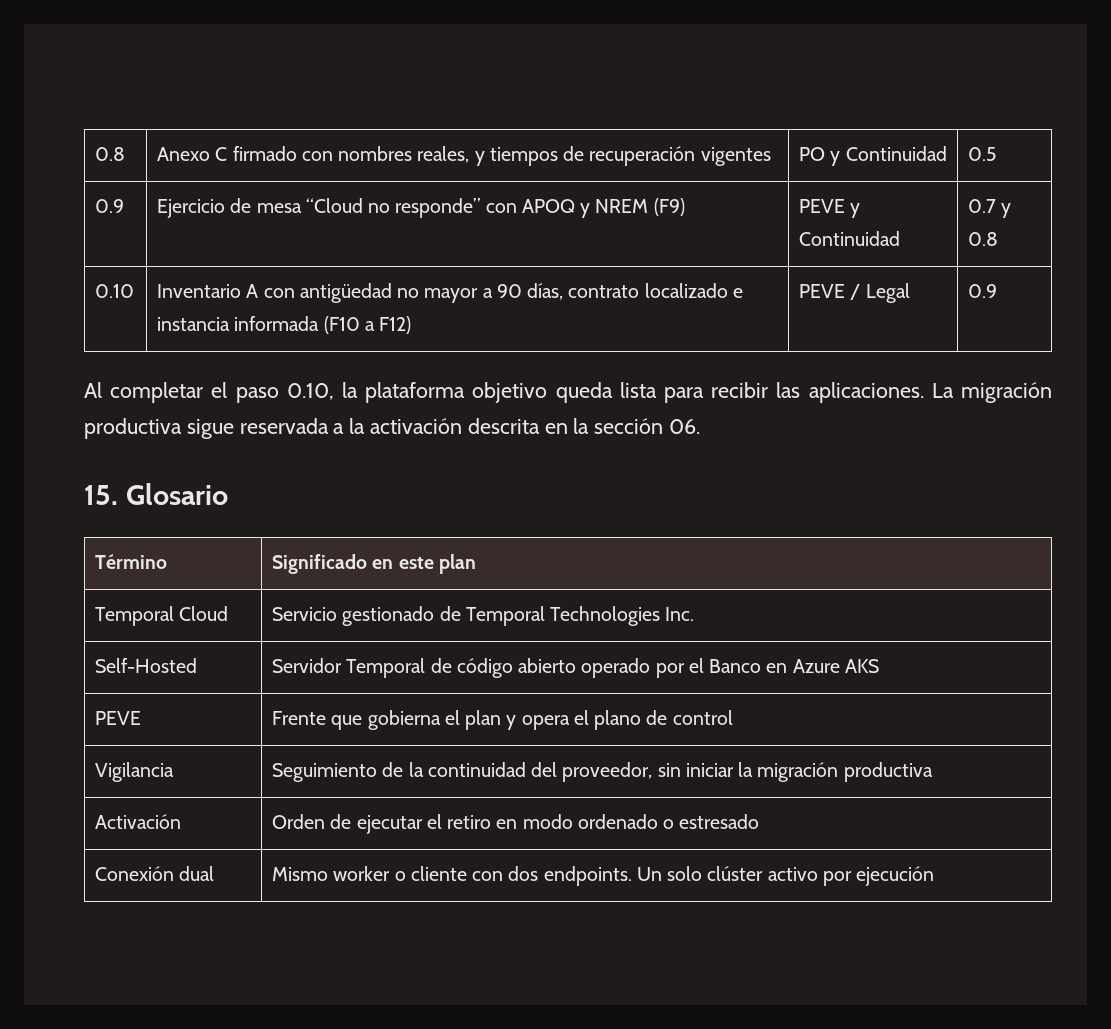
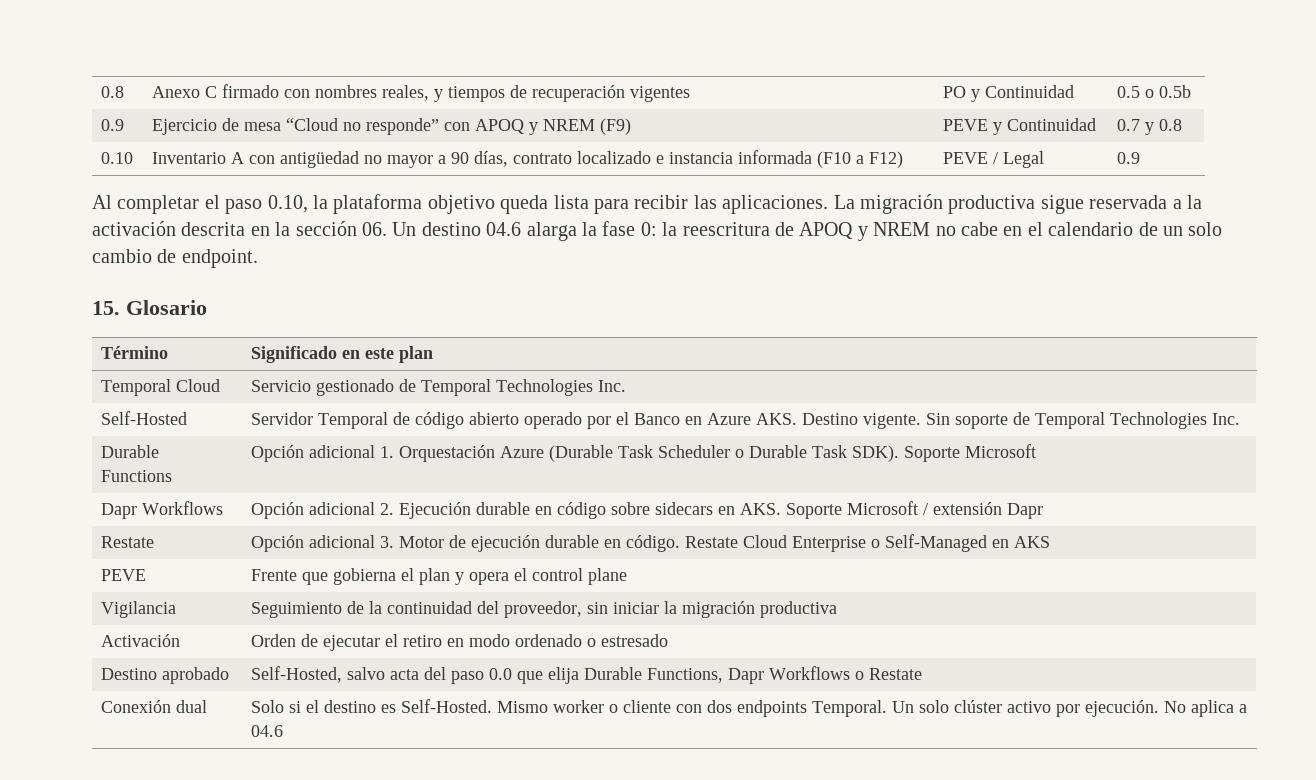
(998, 154) none -> [1145,85,1192,98] o 0.5b
(701, 426) none -> [392,221,1223,241] [92,249,258,268] Un destino 04.6 alarga la fase 0: la reescritura de APOQ y NREM no cabe en el calendario de un solo cambio de endpoint.
(840, 666) none -> [756,412,1241,429] [101,445,160,458] [101,470,173,482] [251,444,1037,462] [101,501,224,519] [251,501,1044,519] [101,536,155,548] [251,534,1010,552] AKS. Destino vigente. Sin soporte de Temporal Technologies Inc. // Durable Functions | Opción adicional 1. Orquestación Azure (Durable Task Scheduler o Durable Task SDK). Soporte Microsoft // Dapr Workflows | Opción adicional 2. Ejecución durable en código sobre sidecars en AKS. Soporte Microsoft / extensión Dapr // Restate | Opción adicional 3. Motor de ejecución durable en código. Restate Cloud Enterprise o Self-Managed en
[594,710,668,730] plano de -> (528, 574) none
(733, 717) none -> [588,568,628,585] plane
[95,866,215,881] Conexión dual | -> [101,667,230,684] [251,666,923,684] [101,700,208,713] [251,699,493,713] Destino aprobado | Self-Hosted, salvo acta del paso 0.0 que elija Durable Functions, Dapr Workflows o Restate // Conexión dual | Solo si el destino es Self-Hosted.
[543,866,632,886] endpoints. -> [737,700,888,717] endpoints Temporal.
[856,866,935,886] ejecución -> [1085,700,1248,717] [251,725,284,737] ejecución. No aplica a 04.6

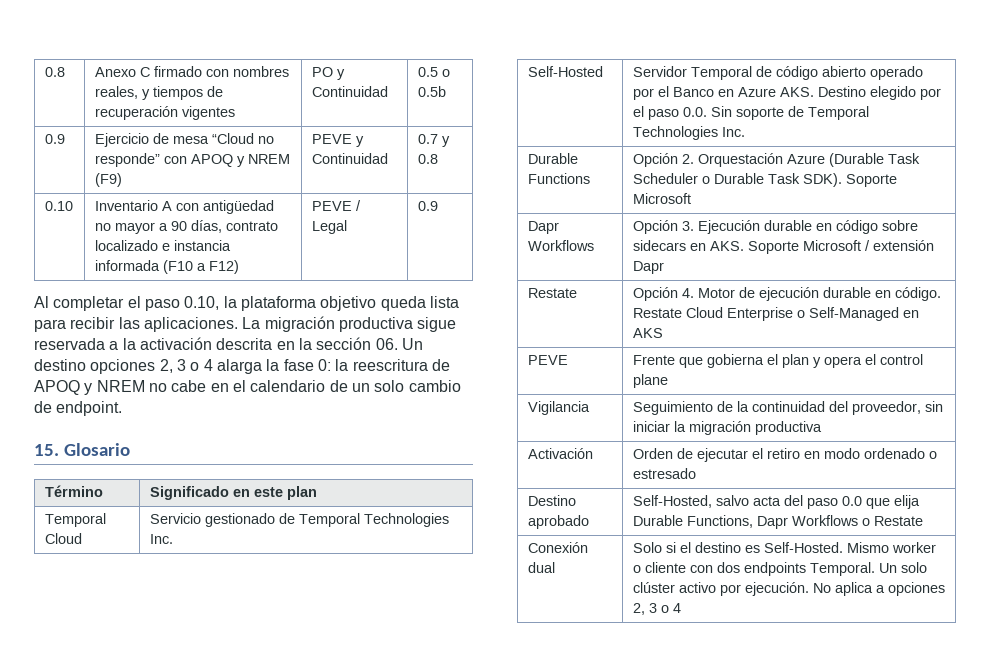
[486,222,522,236] 04.6 -> [90,359,213,374] opciones 2, 3 o 4
[863,413,922,429] vigente. -> [869,86,941,100] [632,106,707,120] elegido por el paso 0.0.
[309,445,395,458] adicional 1. -> [681,154,694,164] 2.
[309,502,395,515] adicional 2. -> [681,221,694,231] 3.
[309,535,395,548] adicional 3. -> [681,288,694,298] 4.
[251,725,284,737] 04.6 -> [887,582,945,596] [632,603,681,615] opciones 2, 3 o 4

